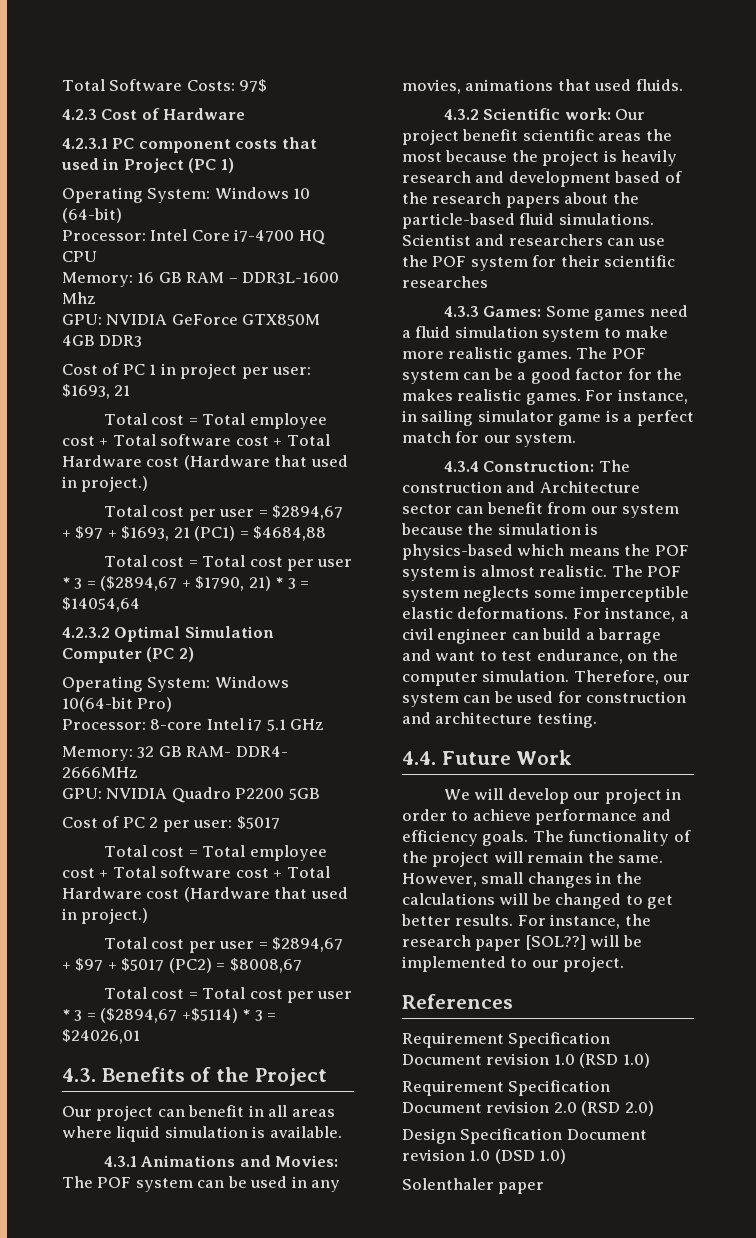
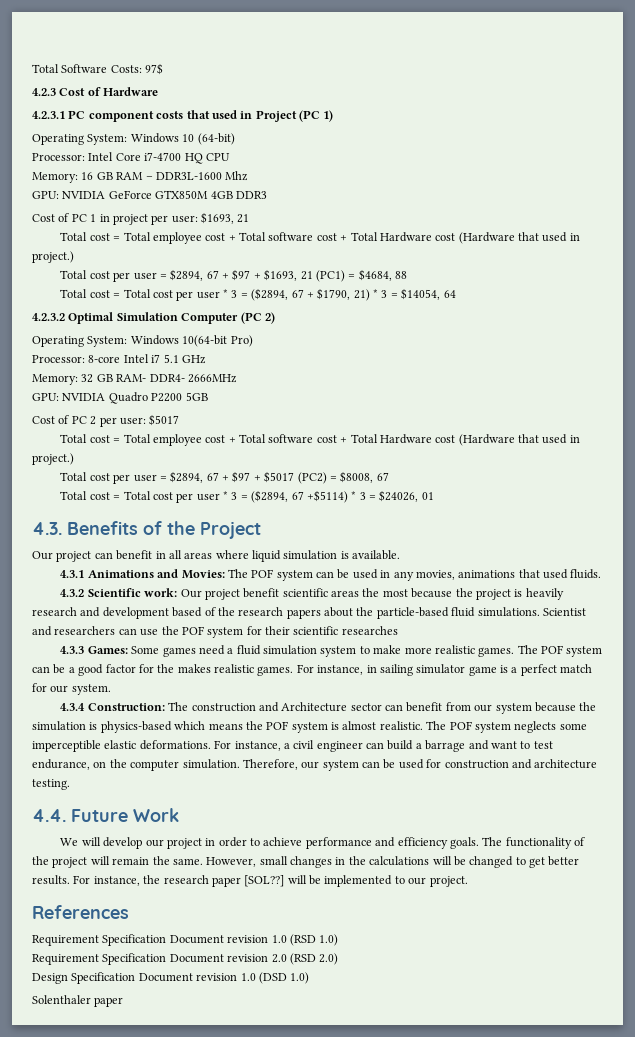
[271,505,343,520] $2894,67 -> [170,269,219,281] $2894, 67
[253,526,327,541] $4684,88 -> [358,269,408,281] $4684, 88
[100,576,178,591] ($2894,67 -> [251,288,304,301] ($2894, 67
[62,597,140,612] $14054,64 -> [401,288,456,300] $14054, 64
[271,937,343,952] $2894,67 -> [170,471,219,483] $2894, 67
[229,958,302,973] $8008,67 -> [340,471,389,483] $8008, 67
[100,1008,178,1023] ($2894,67 -> [251,490,304,503] ($2894, 67
[62,1029,140,1044] $24026,01 -> [379,490,434,502] $24026, 01

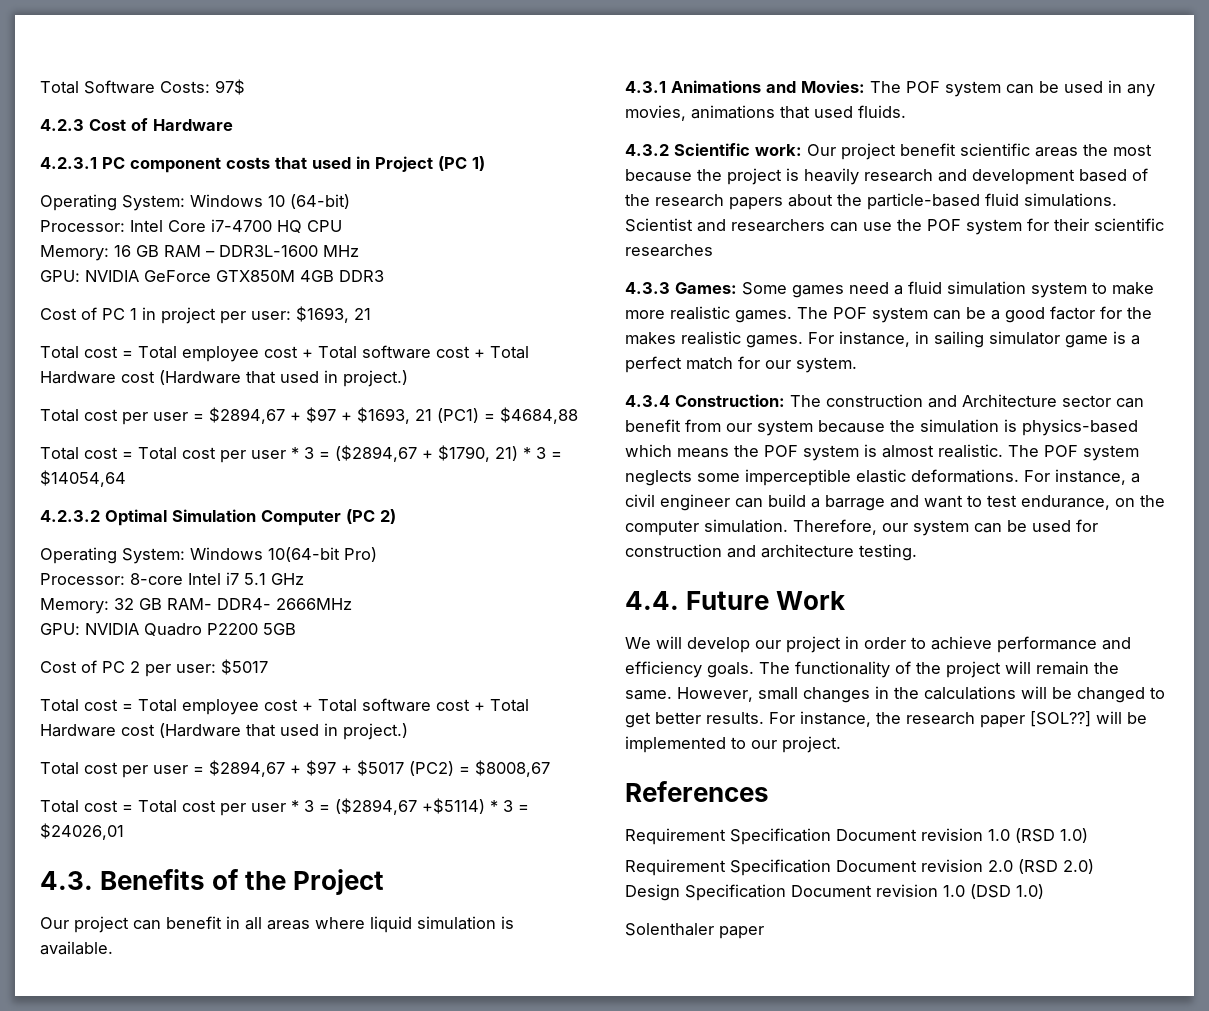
[225,171,249,181] Mhz -> [323,245,359,257] MHz
[170,269,219,281] $2894, 67 -> [209,407,285,424] $2894,67
[358,269,408,281] $4684, 88 -> [500,407,578,424] $4684,88
[251,288,304,301] ($2894, 67 -> [335,445,417,462] ($2894,67
[401,288,456,300] $14054, 64 -> [40,470,126,487] $14054,64
[170,471,219,483] $2894, 67 -> [209,760,285,777] $2894,67
[340,471,389,483] $8008, 67 -> [475,760,550,777] $8008,67
[251,490,304,503] ($2894, 67 -> [335,798,417,815] ($2894,67
[379,490,434,502] $24026, 01 -> [40,823,124,840] $24026,01

